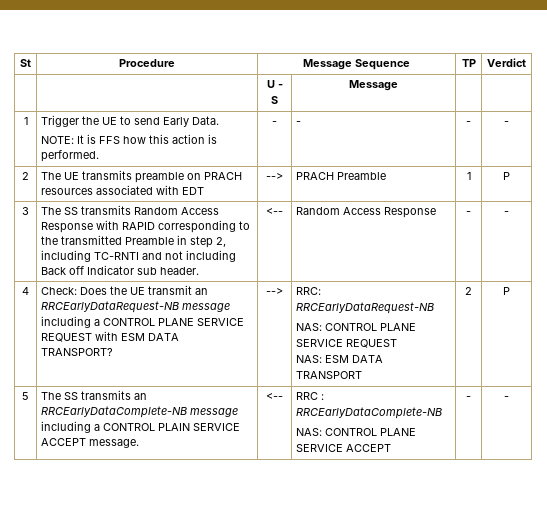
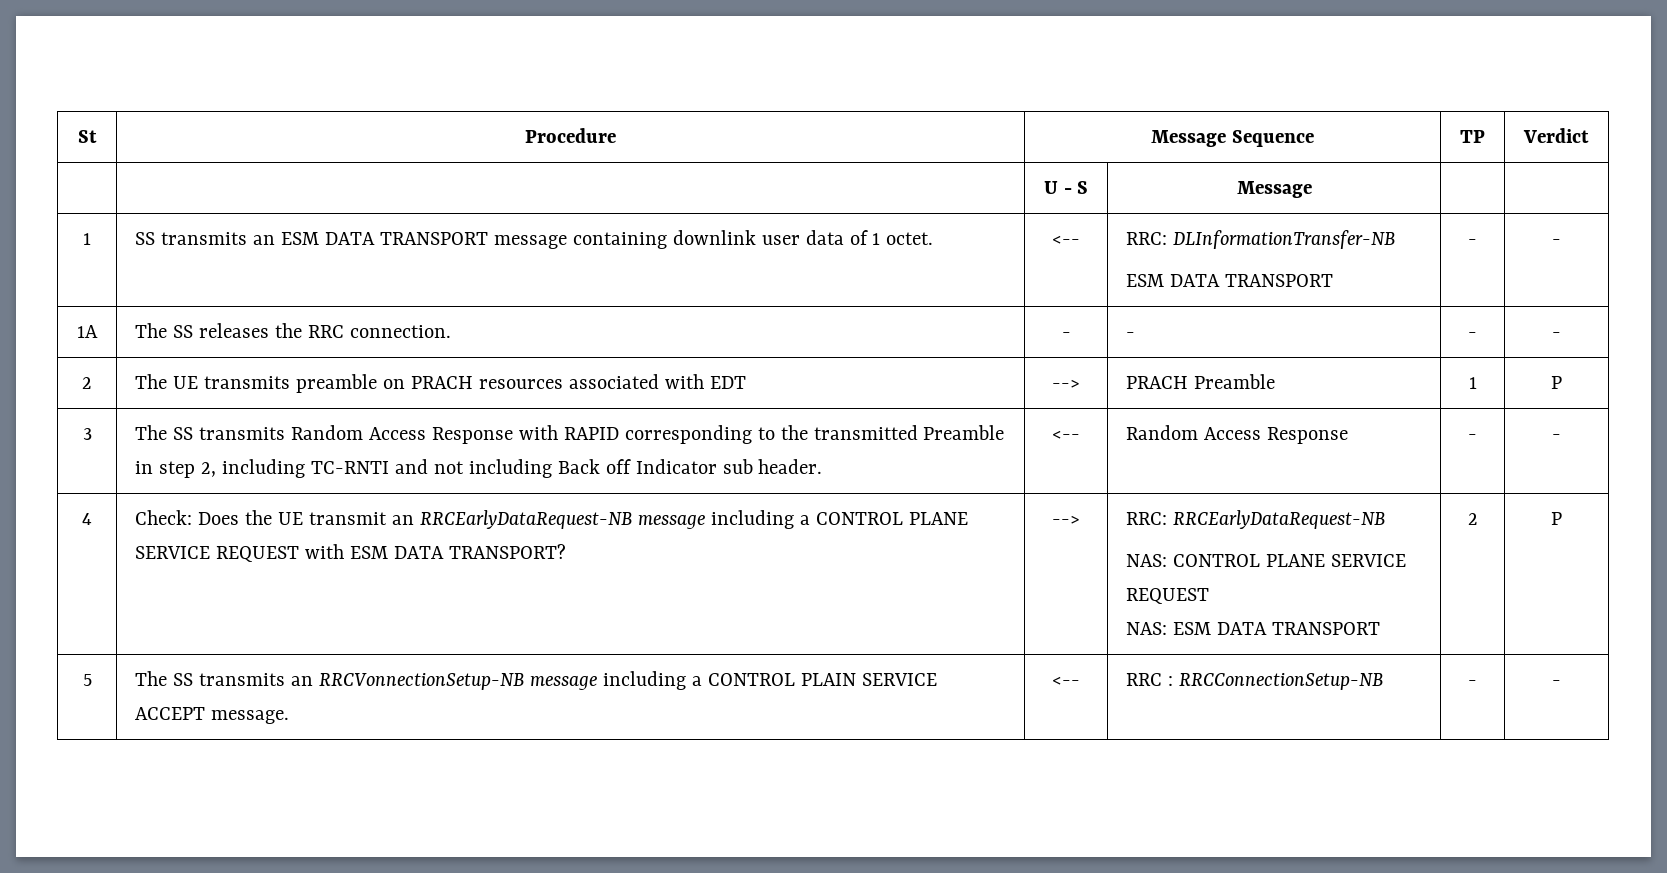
[41,115,220,127] [41,134,218,144] [41,150,100,162] Trigger the UE to send Early Data. // NOTE: It is FFS how this action is performed. -> [135,230,934,249] [1052,235,1080,245] [1126,230,1396,249] [1126,274,1334,287] [1468,239,1477,245] [1552,239,1561,245] [77,325,98,338] [135,323,451,338] SS transmits an ESM DATA TRANSPORT message containing downlink user data of 1 octet. | <-- | RRC: DLInformationTransfer-NB // ESM DATA TRANSPORT | - | - // 1A | The SS releases the RRC connection.
[41,406,188,418] RRCEarlyDataComplete-NB -> [318,673,524,690] RRCVonnectionSetup-NB
[296,407,443,419] [296,428,417,436] [296,444,392,452] RRCEarlyDataComplete-NB // NAS: CONTROL PLANE SERVICE ACCEPT -> [1179,673,1384,690] RRCConnectionSetup-NB

